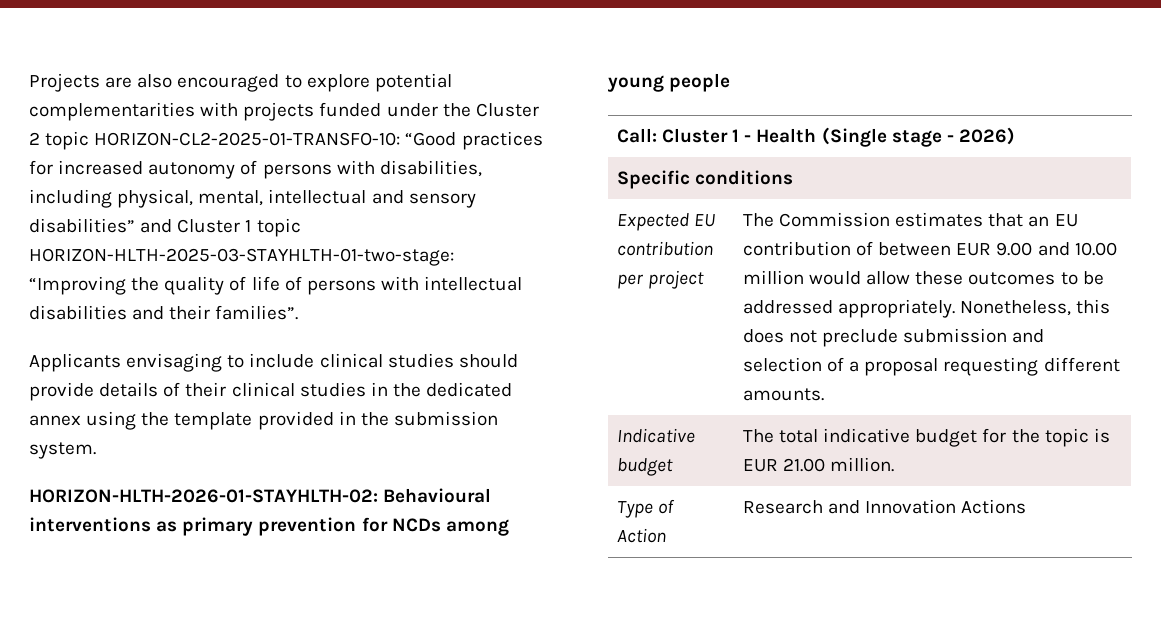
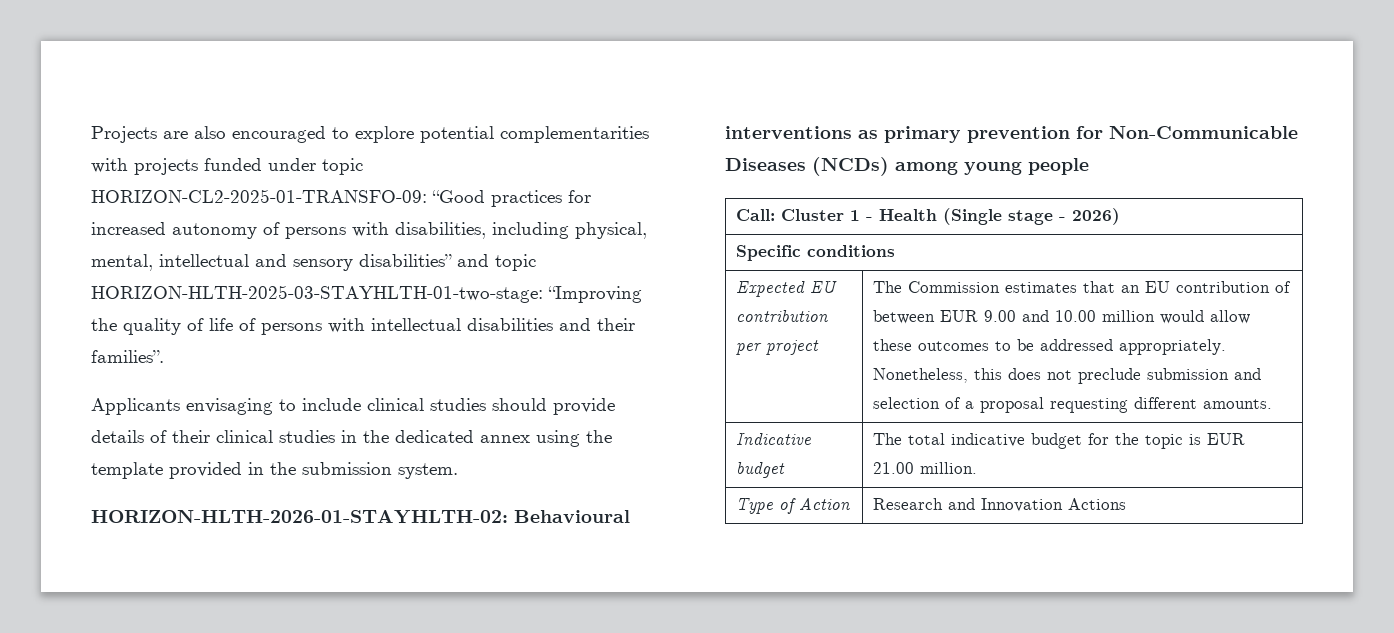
[442,103,539,117] [29,131,401,150] the Cluster 2 topic HORIZON-CL2-2025-01-TRANSFO-10: -> [322,158,363,175] [91,189,427,203] topic HORIZON-CL2-2025-01-TRANSFO-09:
[177,219,252,233] Cluster 1 -> (489, 260) none
[391,518,441,532] NCDs -> [1109,126,1298,139] [725,157,889,176] Non-Communicable Diseases (NCDs)

